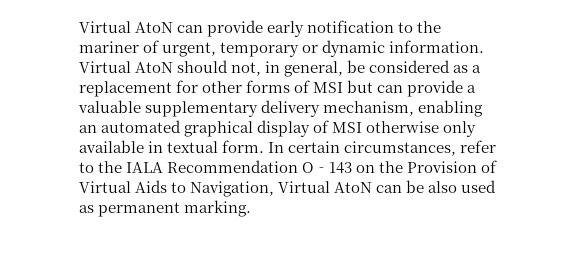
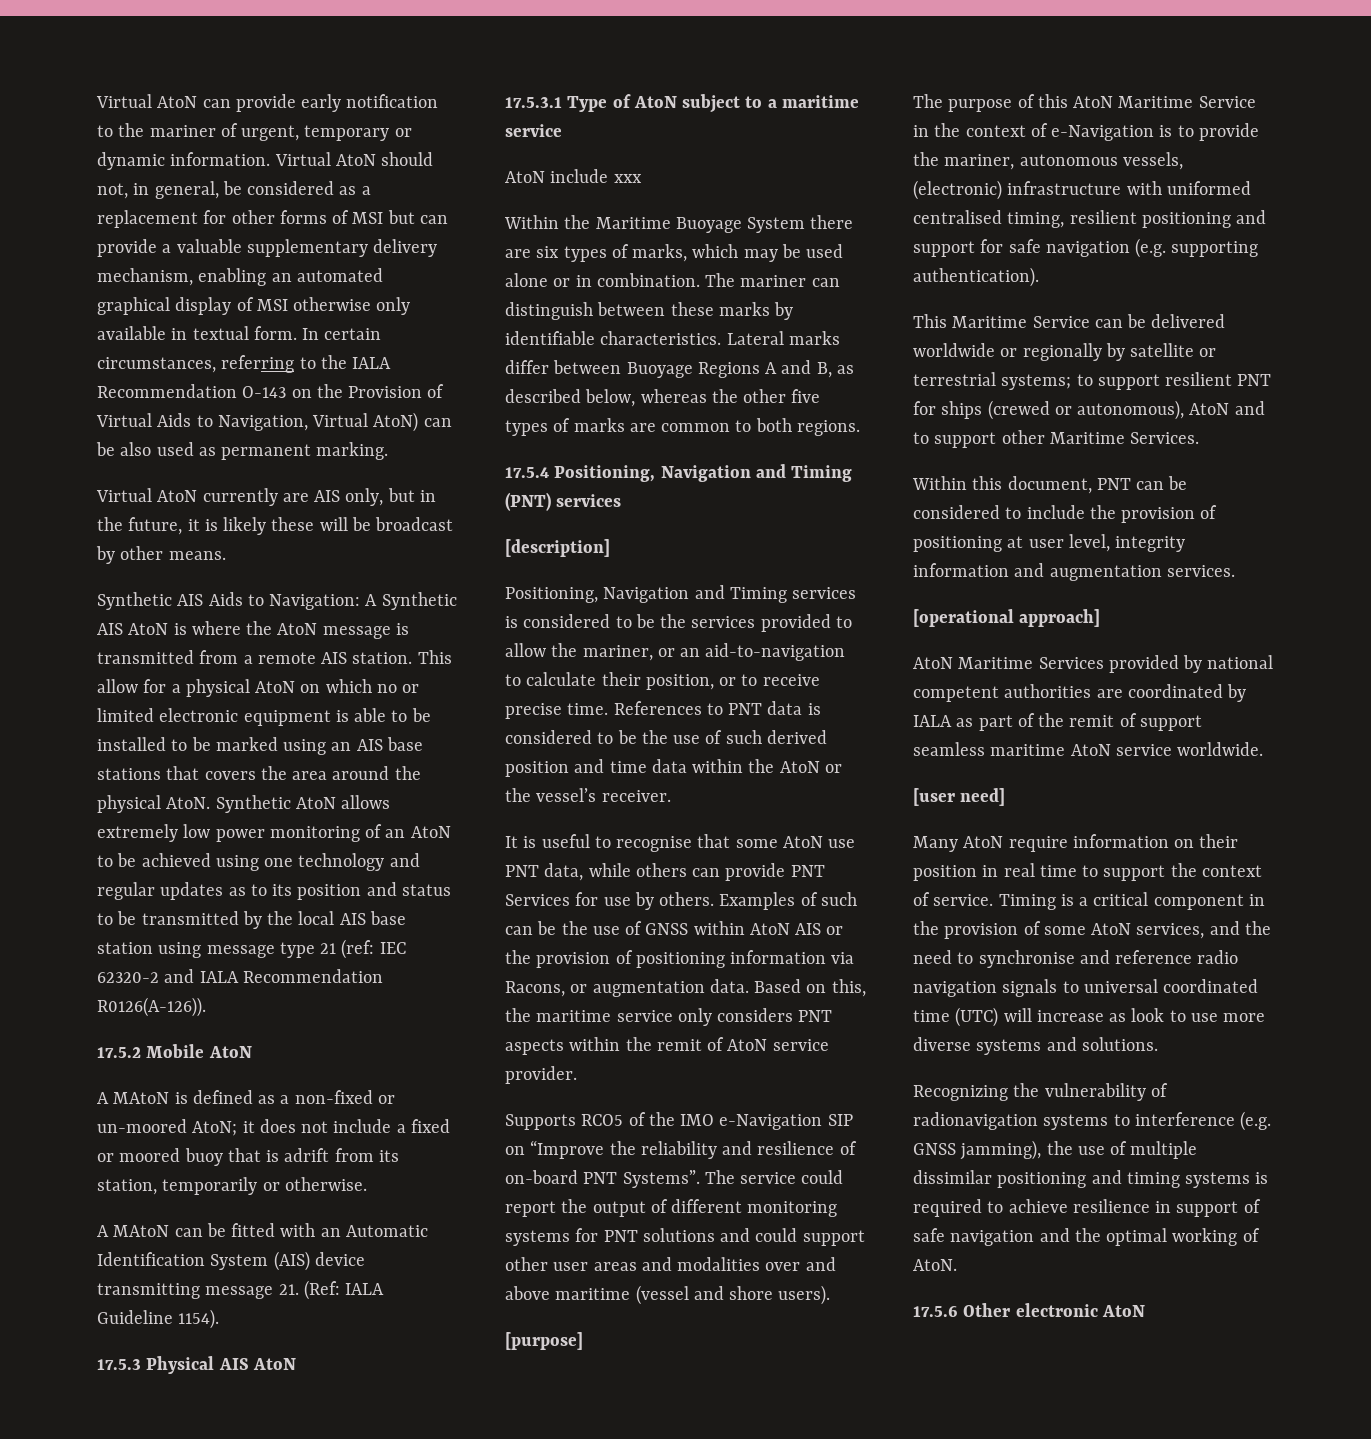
[460,140,497,153] refer -> [221,355,295,373] referring
[334,182,373,193] AtoN -> [373,412,419,432] AtoN)
(252, 208) none -> [96,488,436,506] [97,517,454,535] [96,546,226,564] [97,592,457,610] [97,621,409,639] [97,650,452,664] [97,679,420,697] [97,708,431,726] [97,737,423,755] [97,766,421,780] [97,795,391,813] [97,824,451,842] [97,853,420,871] [97,882,451,900] [97,911,406,929] [97,939,406,959] [97,969,383,983] [97,997,206,1017] [97,1044,252,1058] [97,1090,395,1104] [97,1119,450,1136] [97,1148,399,1166] [97,1177,367,1195] [97,1223,428,1237] [97,1251,365,1271] [97,1280,385,1300] [97,1309,220,1329] [97,1356,296,1374] [505,94,859,113] [505,124,562,137] [505,169,642,183] [504,215,854,233] [505,244,844,262] [505,273,840,287] [505,302,794,320] [505,331,840,345] [505,360,854,378] [505,389,821,407] [505,418,860,436] [505,464,853,482] [505,492,622,511] [505,539,610,557] [505,585,857,603] [505,614,852,632] [505,643,846,661] [505,672,820,690] [505,701,821,719] [505,730,827,744] [505,759,842,777] [505,788,671,802] [505,834,856,852] [505,863,825,881] [505,892,857,910] [505,921,844,935] [505,950,855,968] [505,979,866,997] [505,1008,833,1026] [505,1037,829,1055] [505,1066,577,1084] [505,1112,853,1130] [505,1140,857,1159] [505,1170,844,1188] [505,1199,838,1217] [505,1228,865,1246] [505,1257,836,1271] [505,1285,831,1305] [505,1332,583,1350] [913,94,1256,112] [913,123,1259,141] [913,152,1183,170] [913,180,1251,200] [913,210,1267,228] [913,238,1259,258] [913,267,1039,287] [913,314,1226,328] [913,343,1217,361] [913,372,1272,390] [913,400,1265,420] [913,430,1200,448] [912,476,1188,494] [913,505,1218,523] [913,534,1186,552] [913,563,1235,581] [913,609,1101,627] [913,655,1274,673] [913,684,1247,702] [913,713,1202,731] [913,742,1264,756] [913,788,1006,806] [913,834,1239,852] [913,863,1262,881] [913,892,1265,910] [913,921,1271,939] [913,950,1239,968] [913,979,1259,997] [913,1007,1266,1027] [913,1037,1158,1055] [913,1083,1168,1101] [913,1111,1272,1131] [913,1140,1198,1160] [913,1170,1269,1188] [913,1199,1261,1217] [913,1228,1260,1246] [913,1259,957,1271] [913,1303,1145,1317] // Virtual AtoN currently are AIS only, but in the future, it is likely these will be broadcast by other means. // Synthetic AIS Aids to Navigation: A Synthetic AIS AtoN is where the AtoN message is transmitted from a remote AIS station. This allow for a physical AtoN on which no or limited electronic equipment is able to be installed to be marked using an AIS base stations that covers the area around the physical AtoN. Synthetic AtoN allows extremely low power monitoring of an AtoN to be achieved using one technology and regular updates as to its position and status to be transmitted by the local AIS base station using message type 21 (ref: IEC 62320-2 and IALA Recommendation R0126(A-126)). // 17.5.2 Mobile AtoN // A MAtoN is defined as a non-fixed or un-moored AtoN; it does not include a fixed or moored buoy that is adrift from its station, temporarily or otherwise. // A MAtoN can be fitted with an Automatic Identification System (AIS) device transmitting message 21. (Ref: IALA Guideline 1154). // 17.5.3 Physical AIS AtoN // 17.5.3.1 Type of AtoN subject to a maritime service // AtoN include xxx // Within the Maritime Buoyage System there are six types of marks, which may be used alone or in combination. The mariner can distinguish between these marks by identifiable characteristics. Lateral marks differ between Buoyage Regions A and B, as described below, whereas the other five types of marks are common to both regions. // 17.5.4 Positioning, Navigation and Timing (PNT) services // [description] // Positioning, Navigation and Timing services is considered to be the services provided to allow the mariner, or an aid-to-navigation to calculate their position, or to receive precise time. References to PNT data is considered to be the use of such derived position and time data within the AtoN or the vessel’s receiver. // It is useful to recognise that some AtoN use PNT data, while others can provide PNT Services for use by others. Examples of such can be the use of GNSS within AtoN AIS or the provision of positioning information via Racons, or augmentation data. Based on this, the maritime service only considers PNT aspects within the remit of AtoN service provider. // Supports RCO5 of the IMO e-Navigation SIP on “Improve the reliability and resilience of on-board PNT Systems”. The service could report the output of different monitoring systems for PNT solutions and could support other user areas and modalities over and above maritime (vessel and shore users). // [purpose] // The purpose of this AtoN Maritime Service in the context of e-Navigation is to provide the mariner, autonomous vessels, (electronic) infrastructure with uniformed centralised timing, resilient positioning and support for safe navigation (e.g. supporting authentication). // This Maritime Service can be delivered worldwide or regionally by satellite or terrestrial systems; to support resilient PNT for ships (crewed or autonomous), AtoN and to support other Maritime Services. // Within this document, PNT can be considered to include the provision of positioning at user level, integrity information and augmentation services. // [operational approach] // AtoN Maritime Services provided by national competent authorities are coordinated by IALA as part of the remit of support seamless maritime AtoN service worldwide. // [user need] // Many AtoN require information on their position in real time to support the context of service. Timing is a critical component in the provision of some AtoN services, and the need to synchronise and reference radio navigation signals to universal coordinated time (UTC) will increase as look to use more diverse systems and solutions. // Recognizing the vulnerability of radionavigation systems to interference (e.g. GNSS jamming), the use of multiple dissimilar positioning and timing systems is required to achieve resilience in support of safe navigation and the optimal working of AtoN. // 17.5.6 Other electronic AtoN

